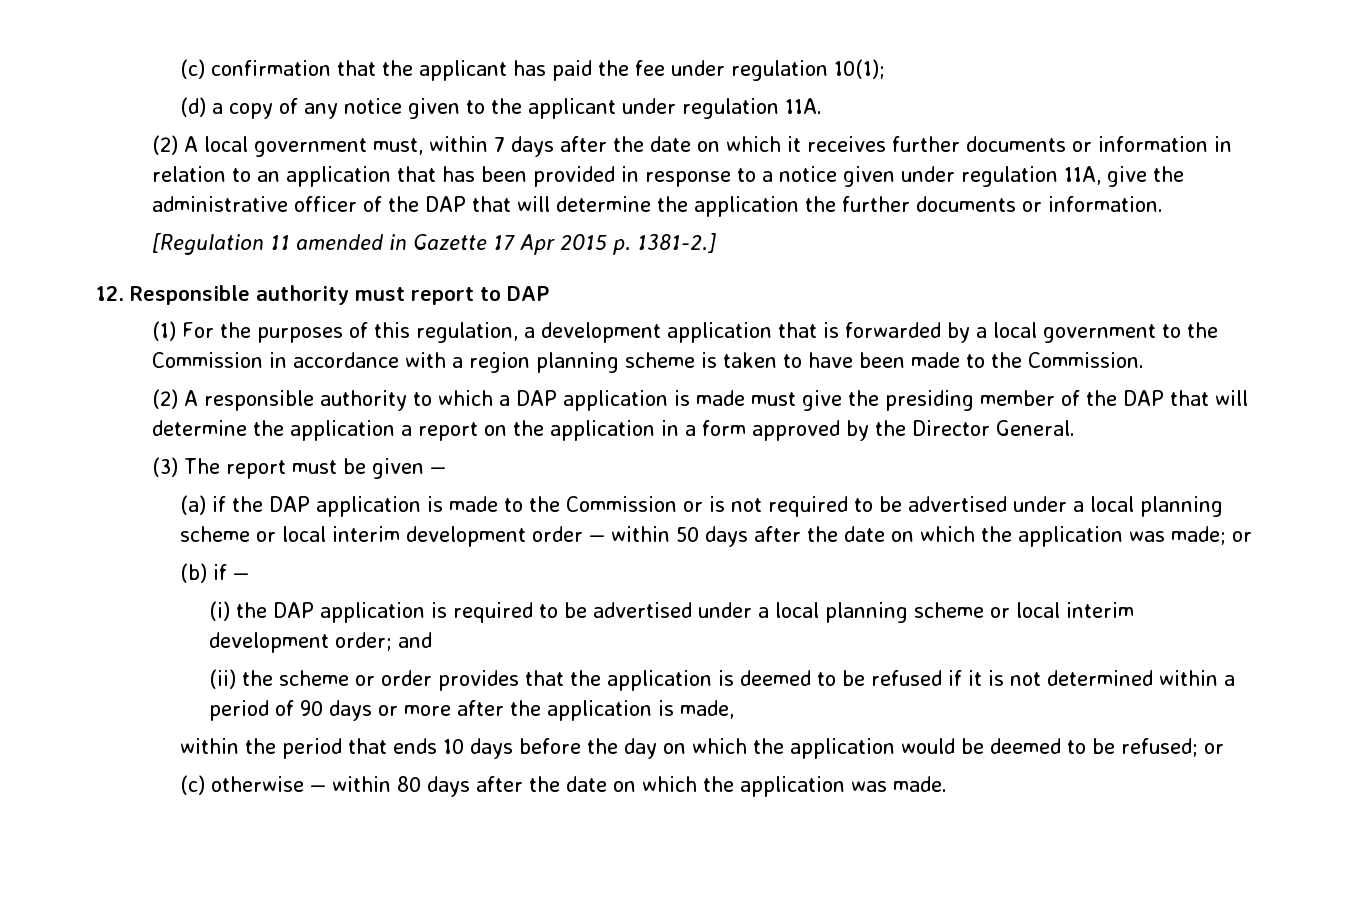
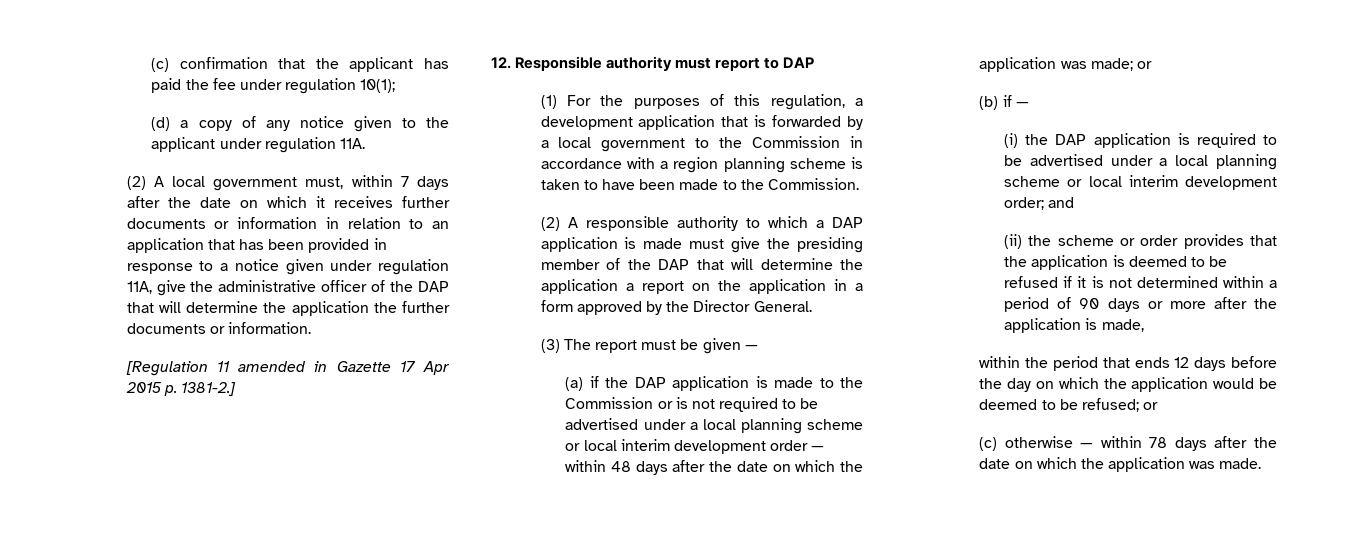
[676,527,700,542] 50 -> [611,461,632,472] 48
[443,739,465,754] 10 -> [1174,357,1190,368] 12
[397,776,422,792] 80 -> [1149,437,1168,448] 78

